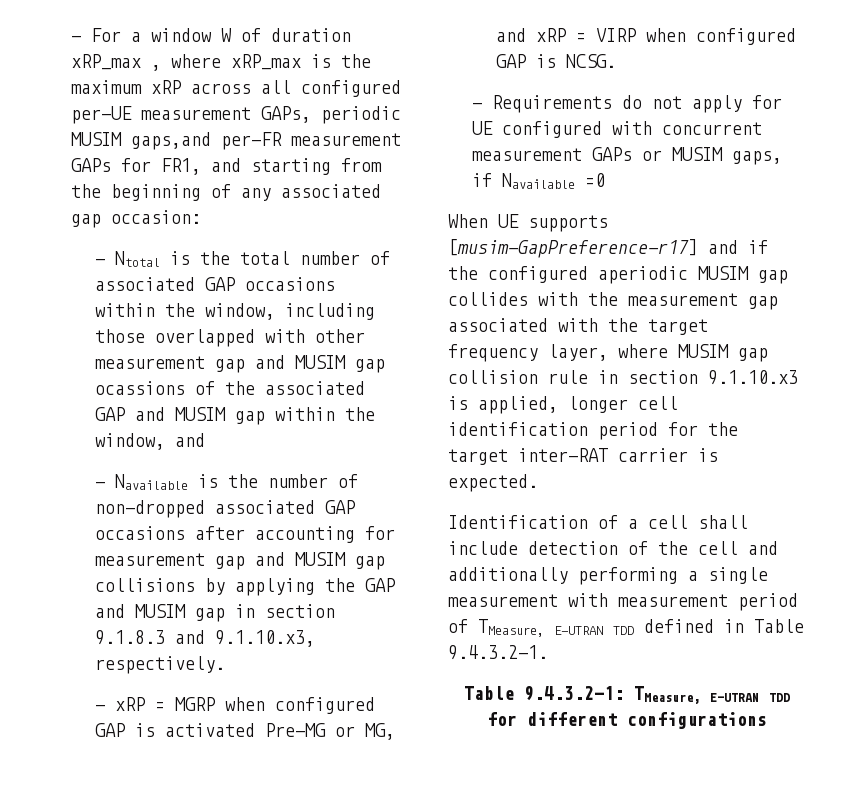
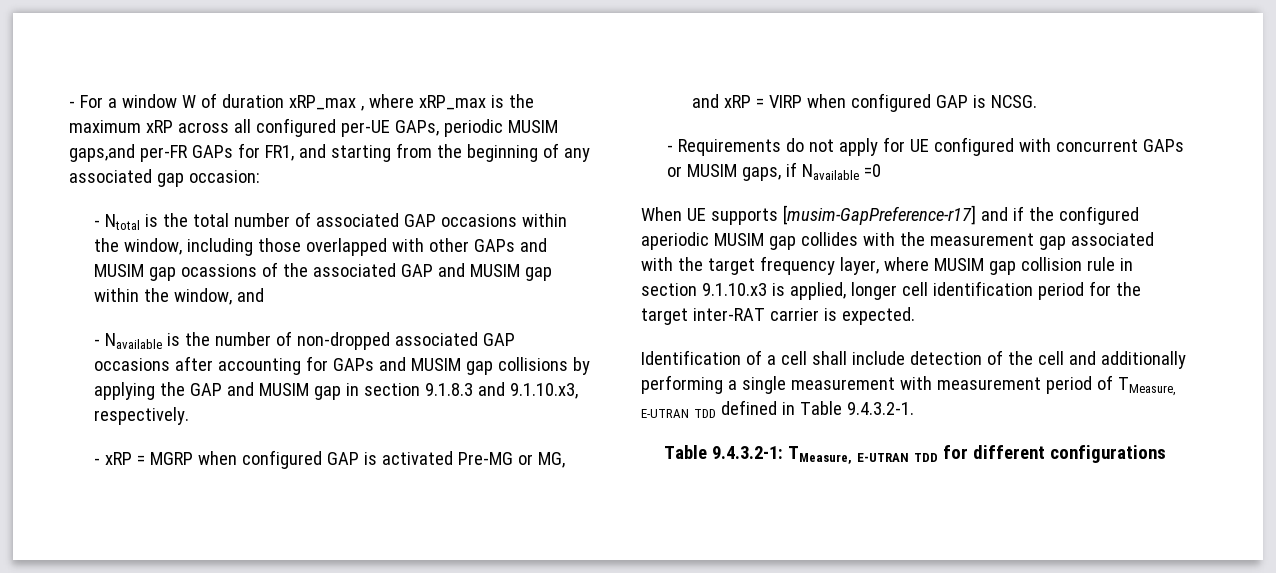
[141,107,252,120] measurement -> (390, 128) none
[291,133,402,146] measurement -> (188, 153) none
[95,356,246,373] measurement gap -> [474,239,516,252] GAPs
[95,553,246,570] measurement gap -> [333,358,375,371] GAPs
[472,148,583,161] measurement -> (1138, 145) none

